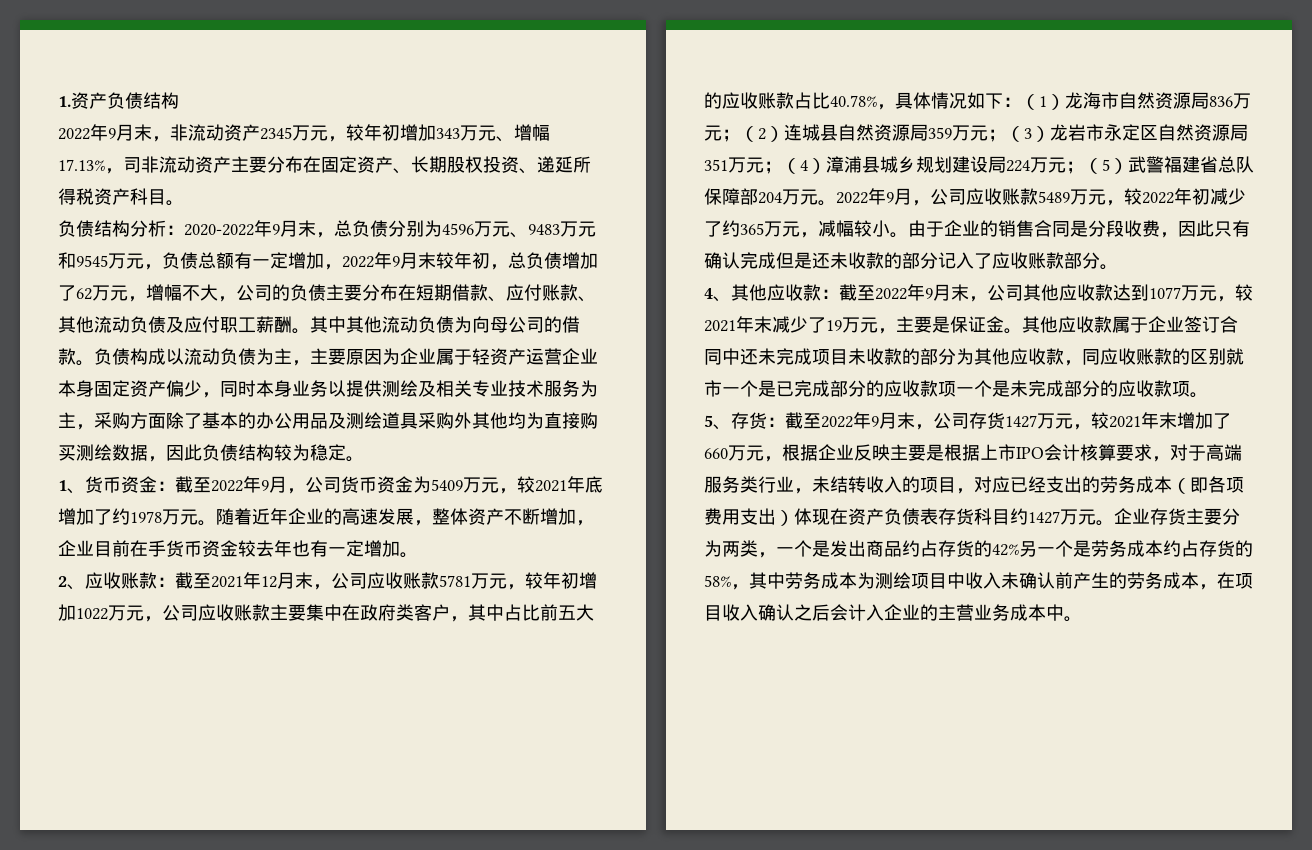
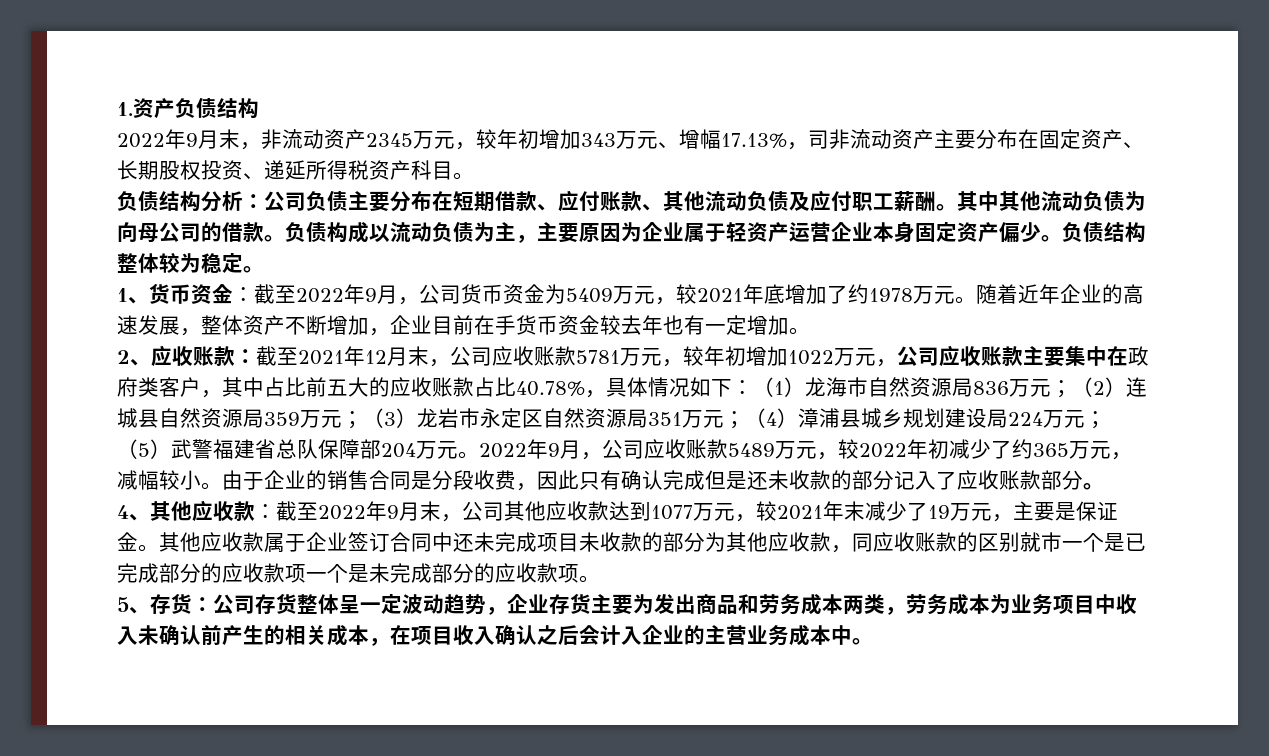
[184,220,596,238] [58,252,598,270] [58,284,290,302] 2020-2022年9月末，总负债分别为4596万元、9483万元和9545万元，负债总额有一定增加，2022年9月末较年初，总负债增加了62万元，增幅不大，公司的 -> [264,191,306,211] 公司
[202,380,598,398] [58,412,598,430] [58,444,274,462] ，同时本身业务以提供测绘及相关专业技术服务为主，采购方面除了基本的办公用品及测绘道具采购外其他均为直接购买测绘数据，因此负债结构 -> [1041,221,1146,243] [117,253,159,273] 。负债结构整体
[785,412,1231,430] [704,444,1242,462] [704,476,1244,494] [704,508,1240,526] [704,540,1253,558] [704,572,785,590] 截至2022年9月末，公司存货1427万元，较2021年末增加了660万元，根据企业反映主要是根据上市IPO会计核算要求，对于高端服务类行业，未结转收入的项目，对应已经支出的劳务成本（即各项费用支出）体现在资产负债表存货科目约1427万元。企业存货主要分为两类，一个是发出商品约占存货的42%另一个是劳务成本约占存货的58%，其中 -> [213,593,906,615] 公司存货整体呈一定波动趋势，企业存货主要为发出商品和劳务成本两类，
[875,572,911,589] 测绘 -> [1011,594,1053,615] 业务
[1127,572,1163,589] 劳务 -> [285,625,327,645] 相关

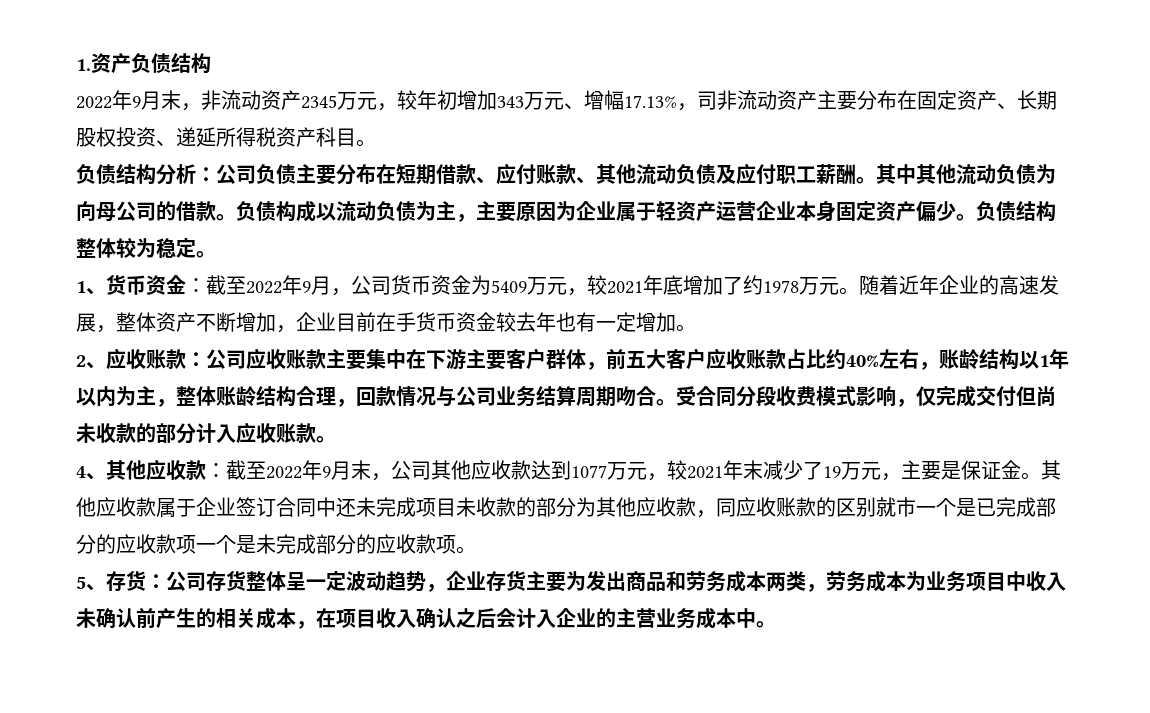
[256,346,897,367] 截至2021年12月末，公司应收账款5781万元，较年初增加1022万元， -> (206, 359) none
[1128,346,1149,366] [117,377,1147,398] [117,408,1106,429] [117,439,1132,460] [117,470,1083,491] 政府类客户，其中占比前五大的应收账款占比40.78%，具体情况如下：（1）龙海市自然资源局836万元；（2）连城县自然资源局359万元；（3）龙岩市永定区自然资源局351万元；（4）漳浦县城乡规划建设局224万元；（5）武警福建省总队保障部204万元。2022年9月，公司应收账款5489万元，较2022年初减少了约365万元，减幅较小。由于企业的销售合同是分段收费，因此只有确认完成但是还未收款的部分记入了应收账款部分 -> [426,348,1069,370] [76,385,1056,407] [76,422,316,444] 下游主要客户群体，前五大客户应收账款占比约40%左右，账龄结构以1年以内为主，整体账龄结构合理，回款情况与公司业务结算周期吻合。受合同分段收费模式影响，仅完成交付但尚未收款的部分计入应收账款

